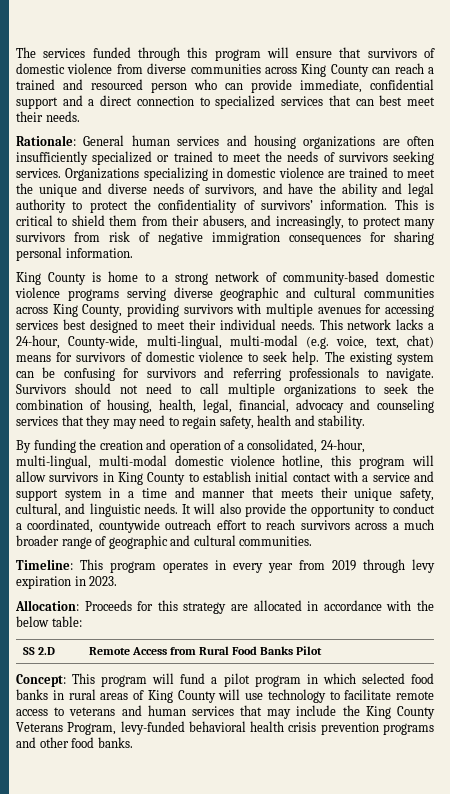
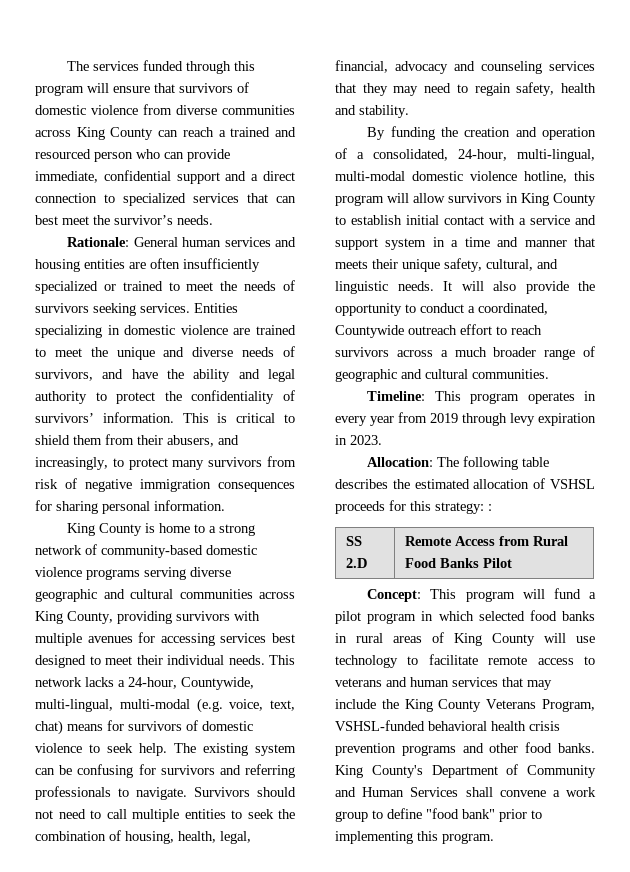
[16,111,43,122] their -> [93,215,173,225] the survivor’s
[303,136,376,149] organizations -> [84,259,125,269] entities
[65,168,140,181] Organizations -> [194,303,238,313] Entities
[68,335,139,349] County-wide, -> [181,677,254,690] Countywide,
[284,384,356,397] organizations -> [184,809,226,819] entities
[98,519,160,533] countywide -> [335,325,404,338] Countywide
[84,600,435,614] [16,616,82,627] Proceeds for this strategy are allocated in accordance with the below table: -> [437,456,550,470] [335,478,595,489] [335,500,492,514] The following table describes the estimated allocation of VSHSL proceeds for this strategy: :
[120,721,185,735] levy-funded -> [335,720,425,731] VSHSL-funded
(133, 742) none -> [335,764,596,778] [335,787,596,797] [335,808,542,822] [335,831,494,844] King County's Department of Community and Human Services shall convene a work group to define "food bank" prior to implementing this program.

